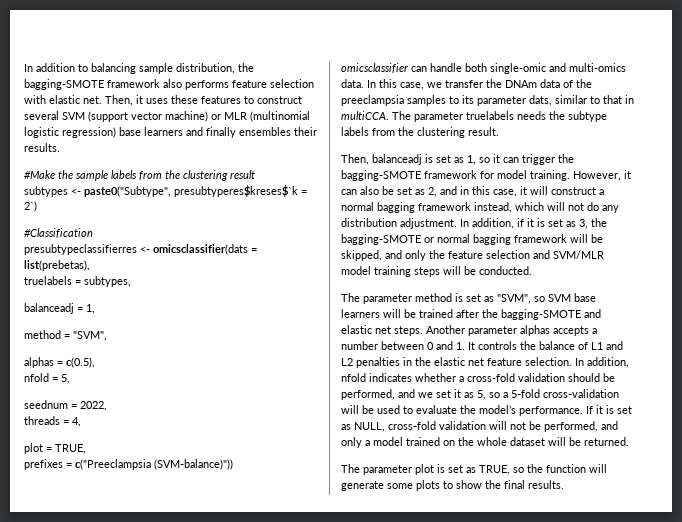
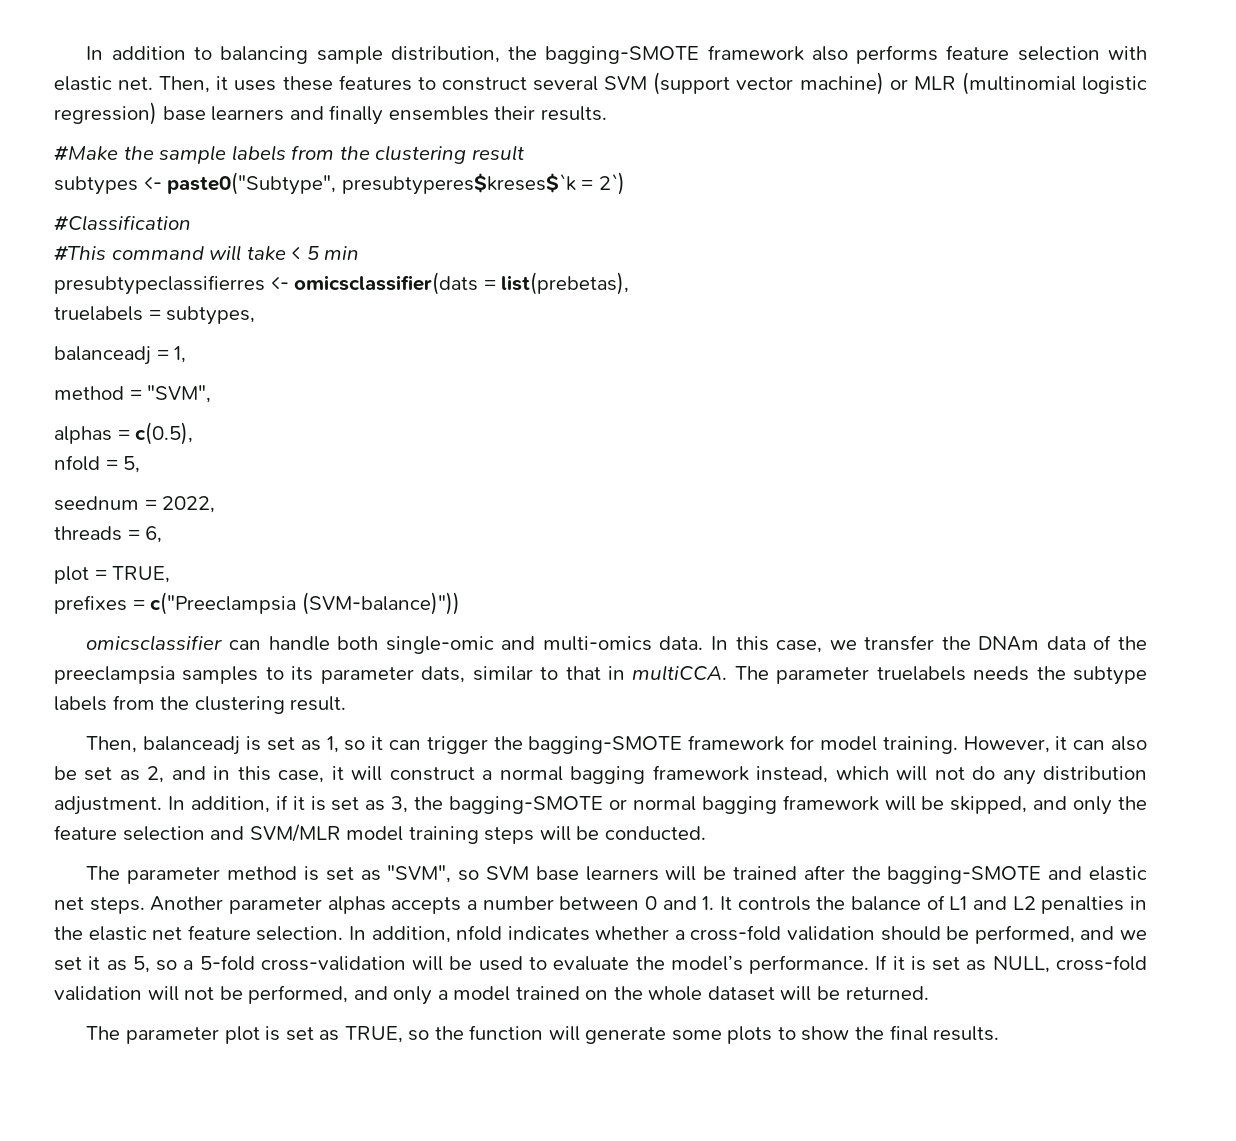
(93, 233) none -> [54,245,360,261] // #This command will take < 5 min
[72,417,81,427] 4, -> [145,526,163,543] 6,

